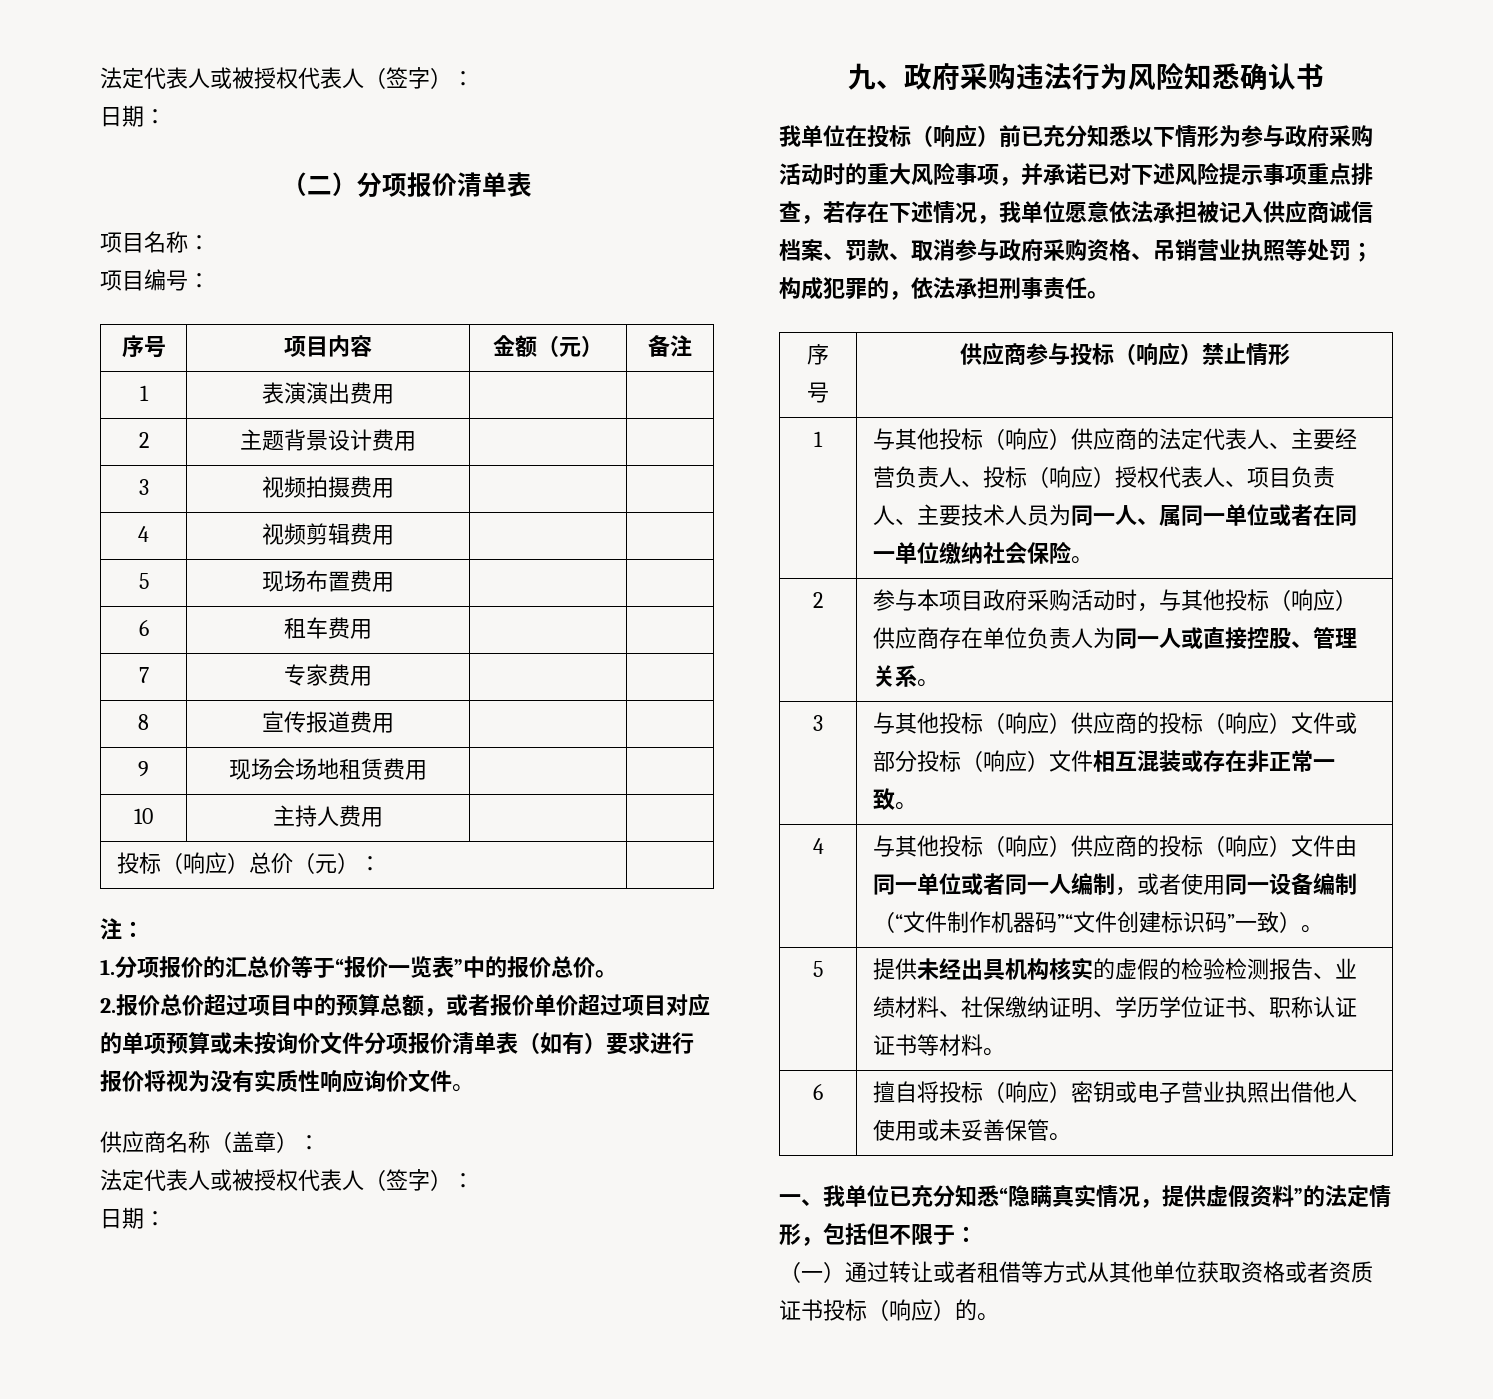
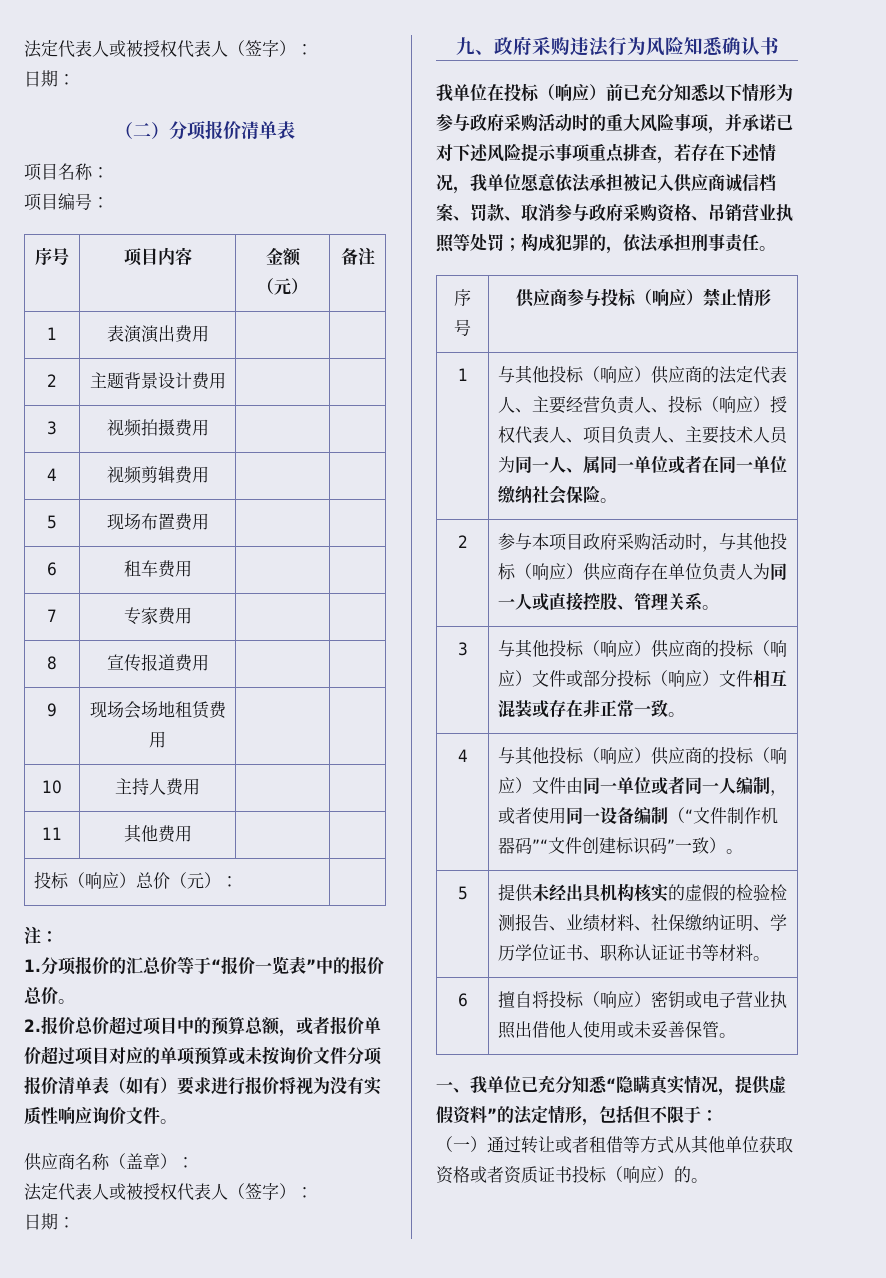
(383, 817) none -> [42,827,62,840] [123,824,192,843] // 11 | 其他费用 | |

